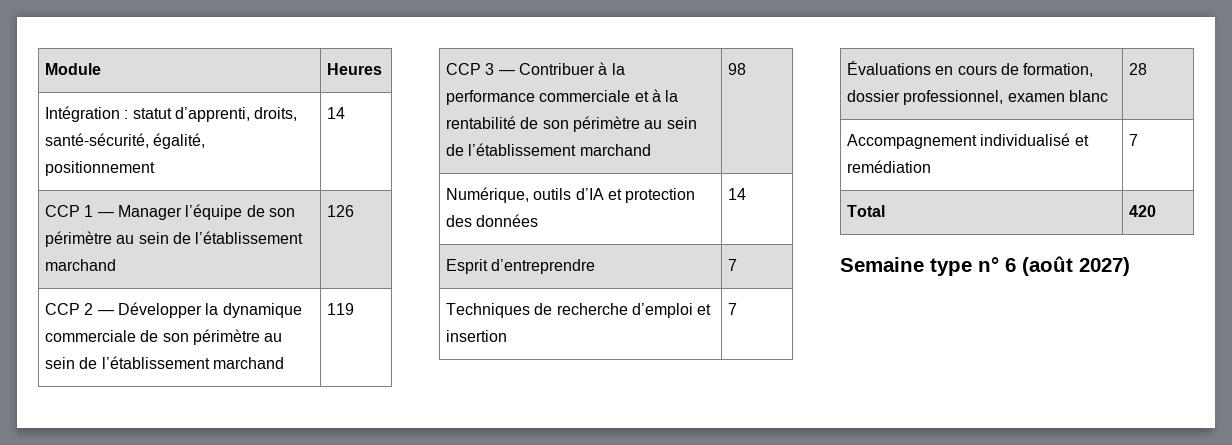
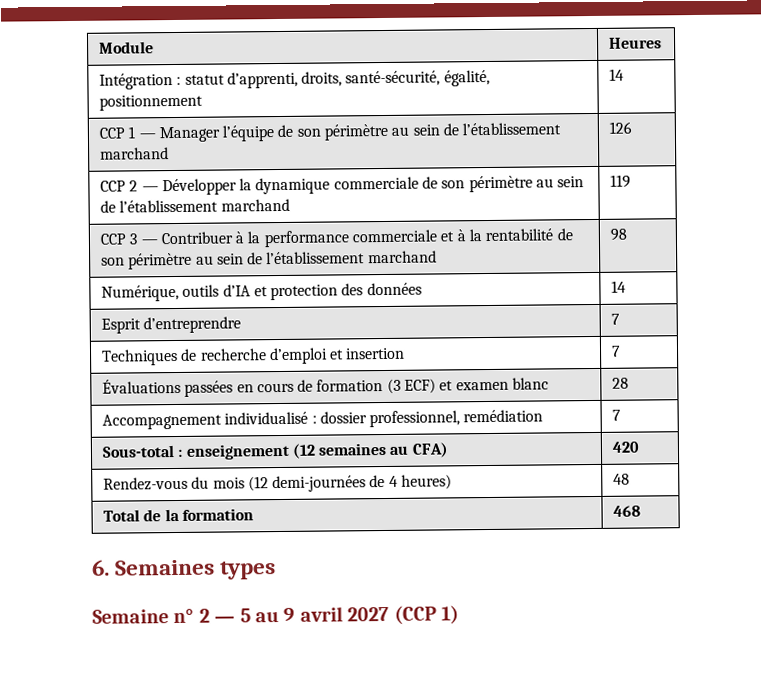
(932, 68) none -> [184,380,234,397] passées
[1023,63,1094,77] [847,90,1004,105] formation, dossier professionnel, -> [316,378,454,394] formation (3 ECF) et
[1074,135,1089,146] et -> [311,410,461,428] : dossier professionnel,
[847,205,886,217] [1129,205,1157,217] [840,256,1130,276] Total | 420 // Semaine type n° 6 (août 2027) -> [101,442,449,460] [611,441,640,453] [102,474,453,493] [612,473,630,485] [102,508,254,522] [612,505,641,517] [92,559,277,580] [92,605,459,625] Sous-total : enseignement (12 semaines au CFA) | 420 // Rendez-vous du mois (12 demi-journées de 4 heures) | 48 // Total de la formation | 468 // 6. Semaines types // Semaine n° 2 — 5 au 9 avril 2027 (CCP 1)

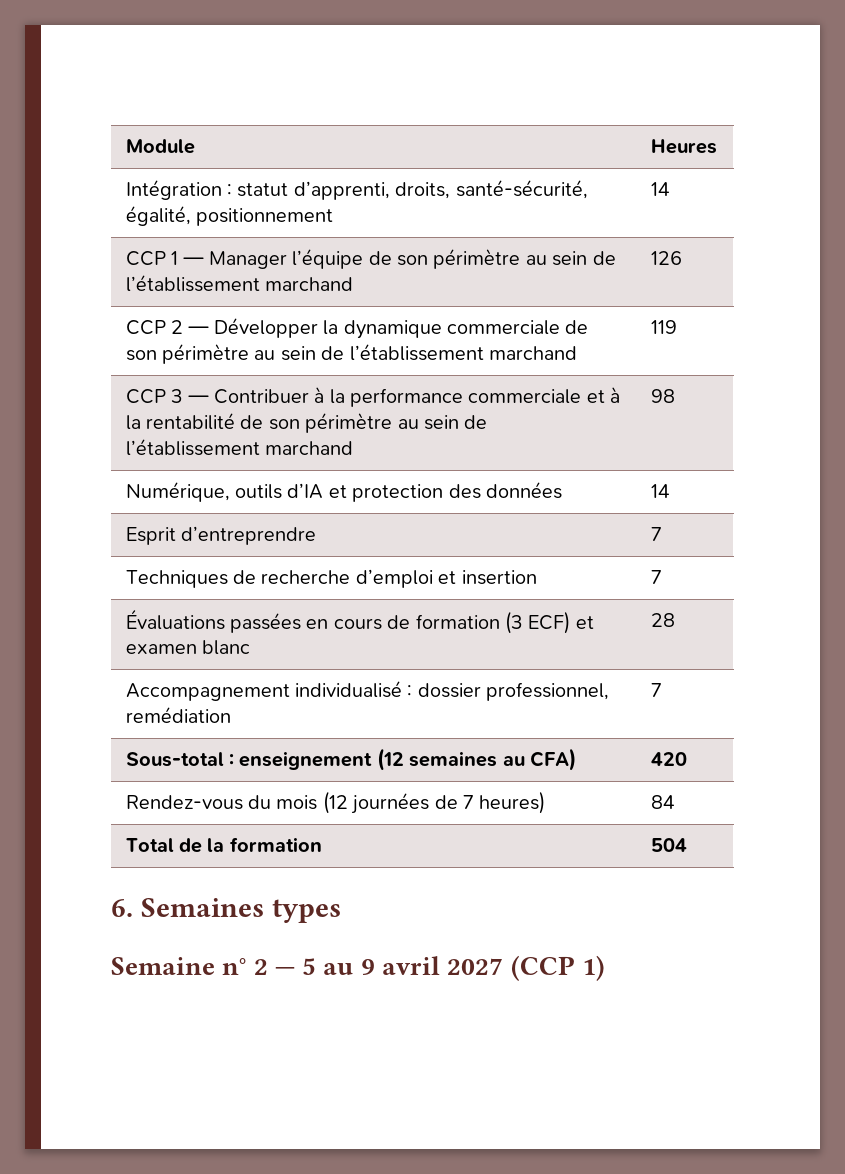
[272,474,398,493] demi-journées de 4 -> [351,793,475,814] journées de 7
[612,473,630,485] 48 -> [650,795,675,809] 84
[612,505,641,517] 468 -> [650,838,687,852] 504

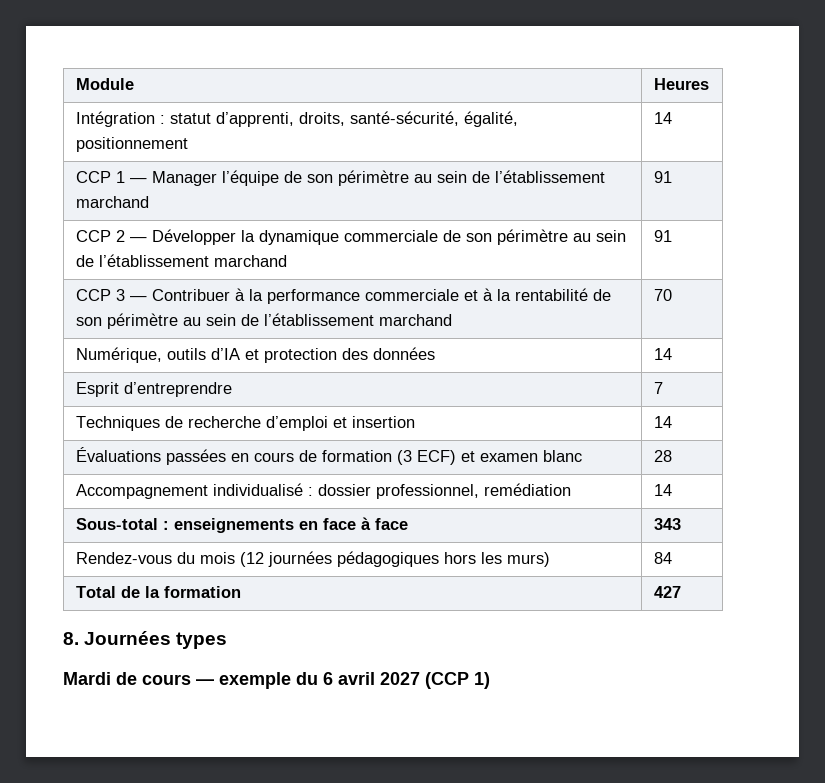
[650,251,682,265] 126 -> [653,171,672,183] 91
[650,320,677,334] 119 -> [653,230,672,242] 91
[650,389,675,403] 98 -> [653,289,672,301] 70
[650,570,662,584] 7 -> [653,416,672,428] 14
[650,683,662,697] 7 -> [653,484,672,496] 14
[239,748,577,771] [650,752,687,766] enseignement (12 semaines au CFA) | 420 -> [173,517,408,533] [653,518,681,530] enseignements en face à face | 343
[434,791,546,814] de 7 heures) -> [336,551,550,567] pédagogiques hors les murs)
[650,838,687,852] [111,898,341,923] [111,957,375,975] 504 // 6. Semaines types // Semaine n° 2 — 5 au 9 -> [653,586,681,598] [63,631,228,649] [63,672,333,689] 427 // 8. Journées types // Mardi de cours — exemple du 6

